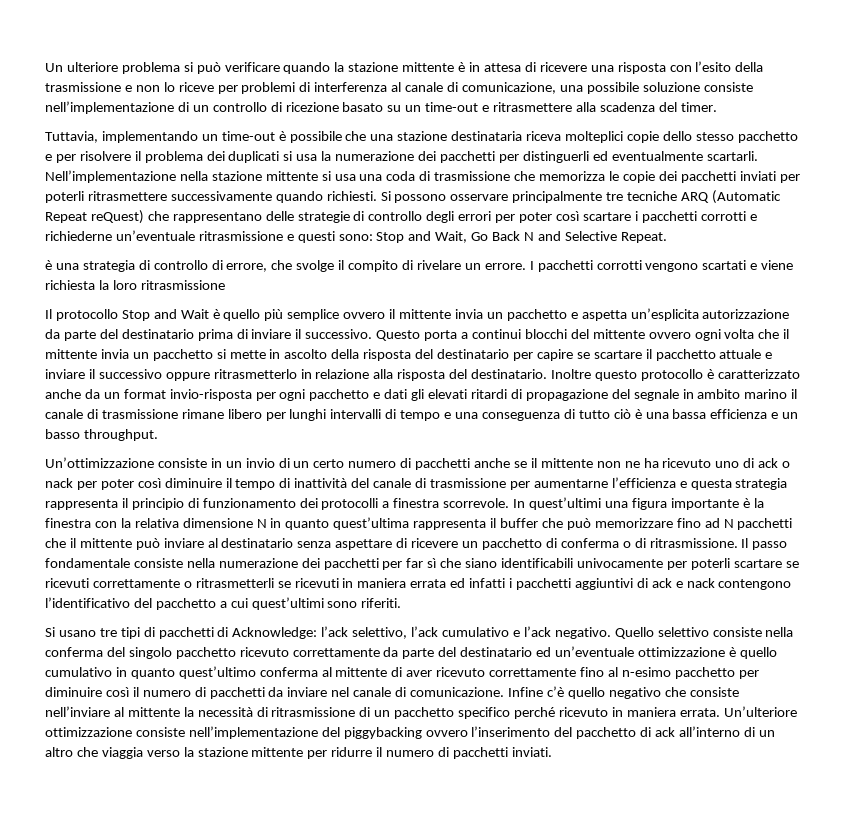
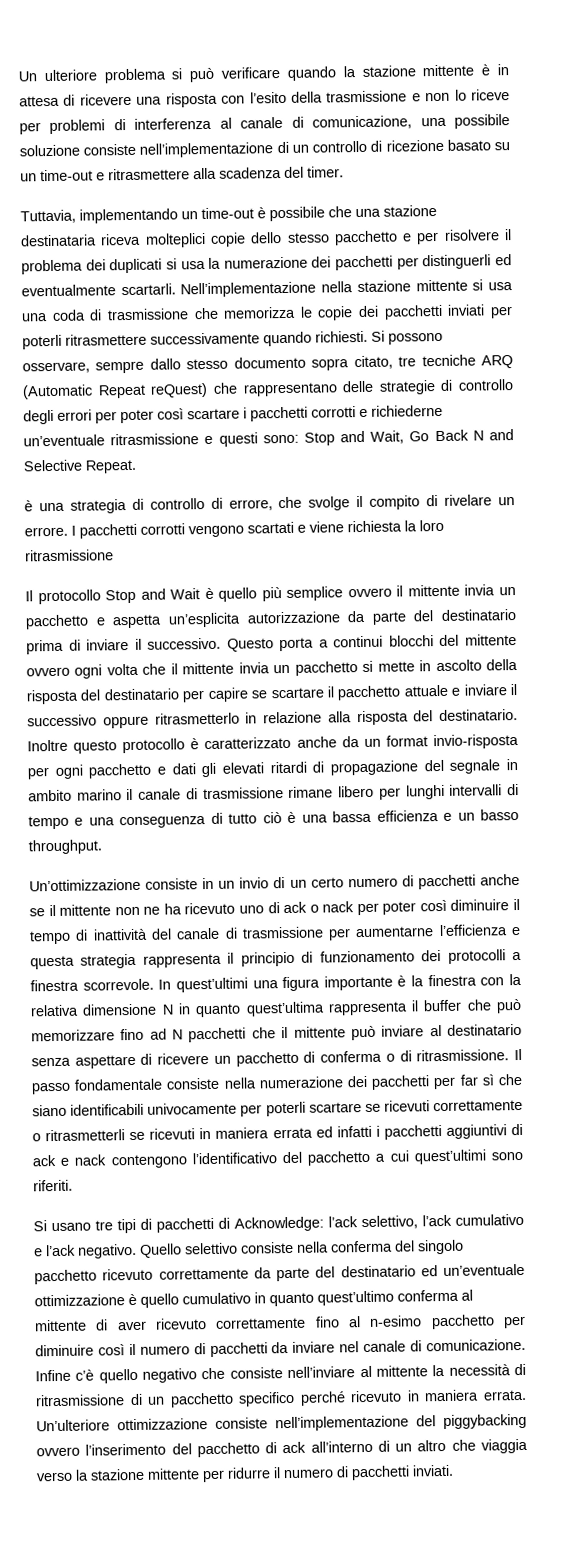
[450,191,603,203] osservare principalmente -> [22,355,393,374] osservare, sempre dallo stesso documento sopra citato,

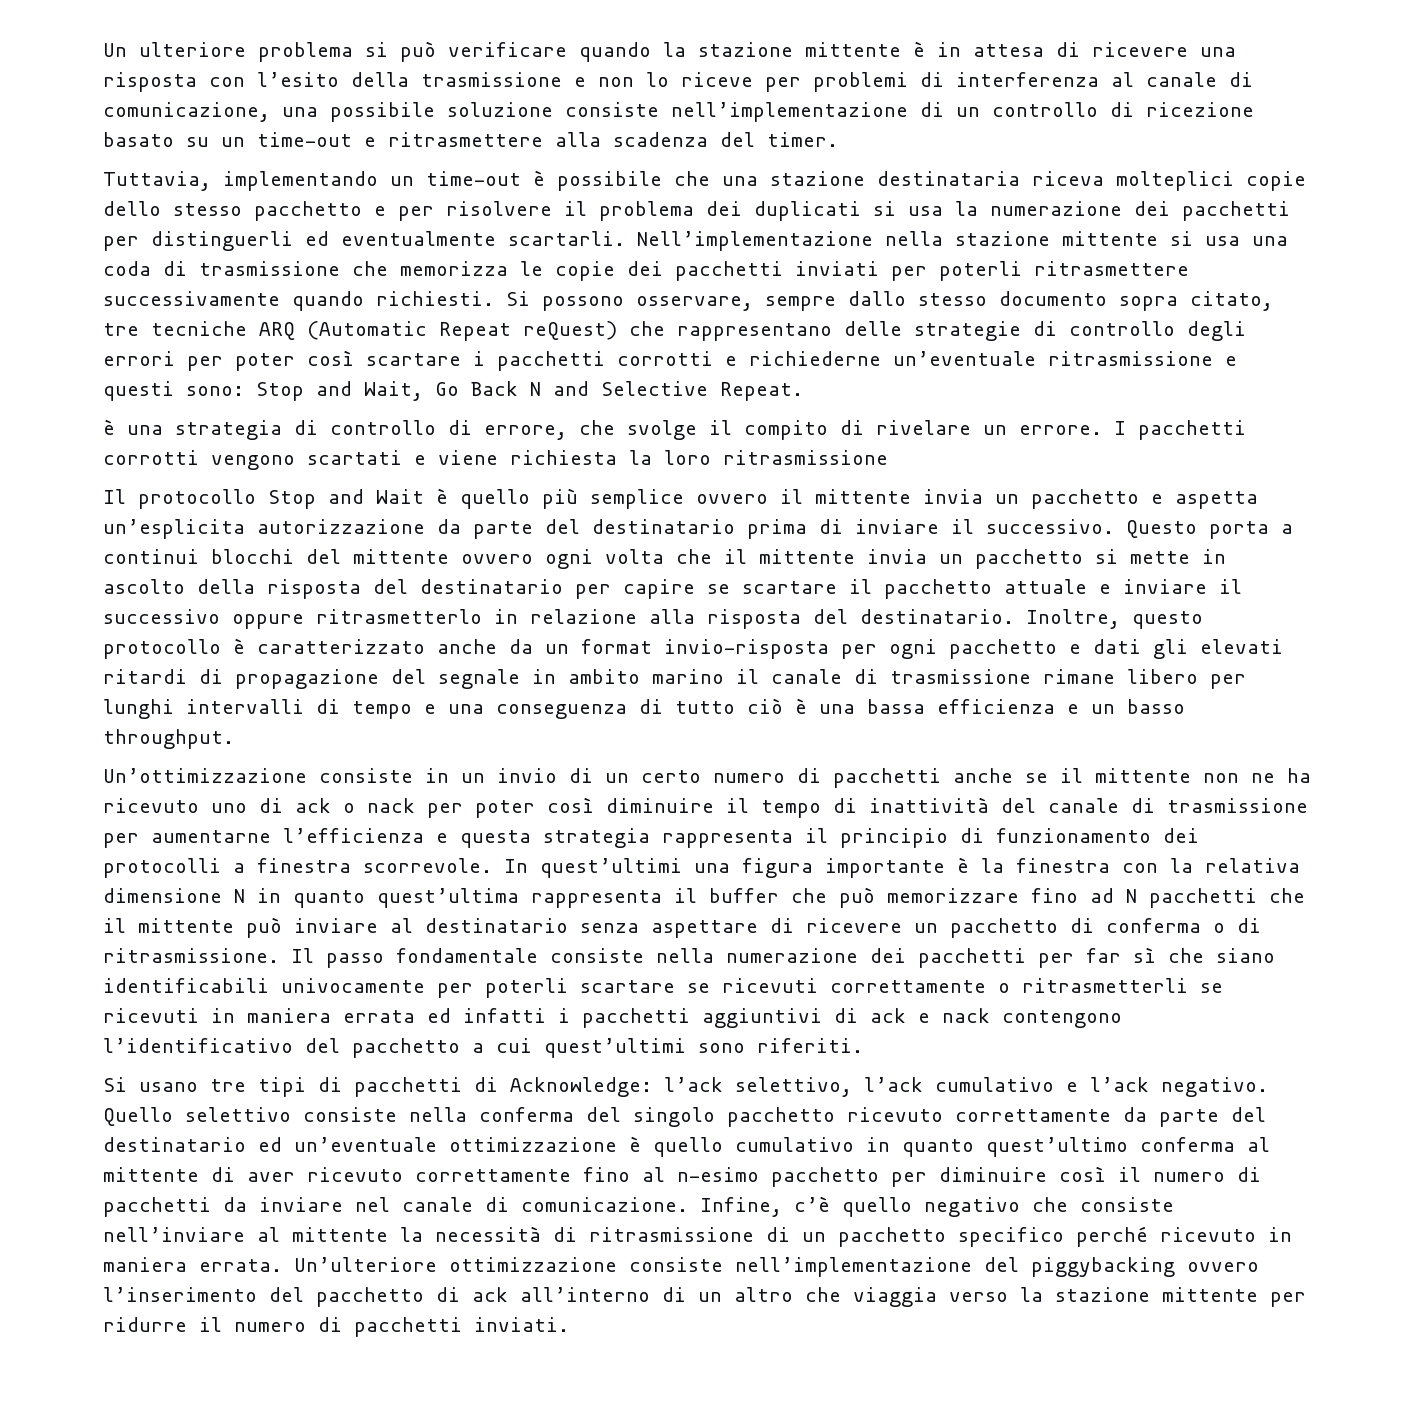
[27,739,68,752] Inoltre -> [1026,609,1120,629] Inoltre,
[35,1369,71,1382] Infine -> [700,1197,782,1217] Infine,

